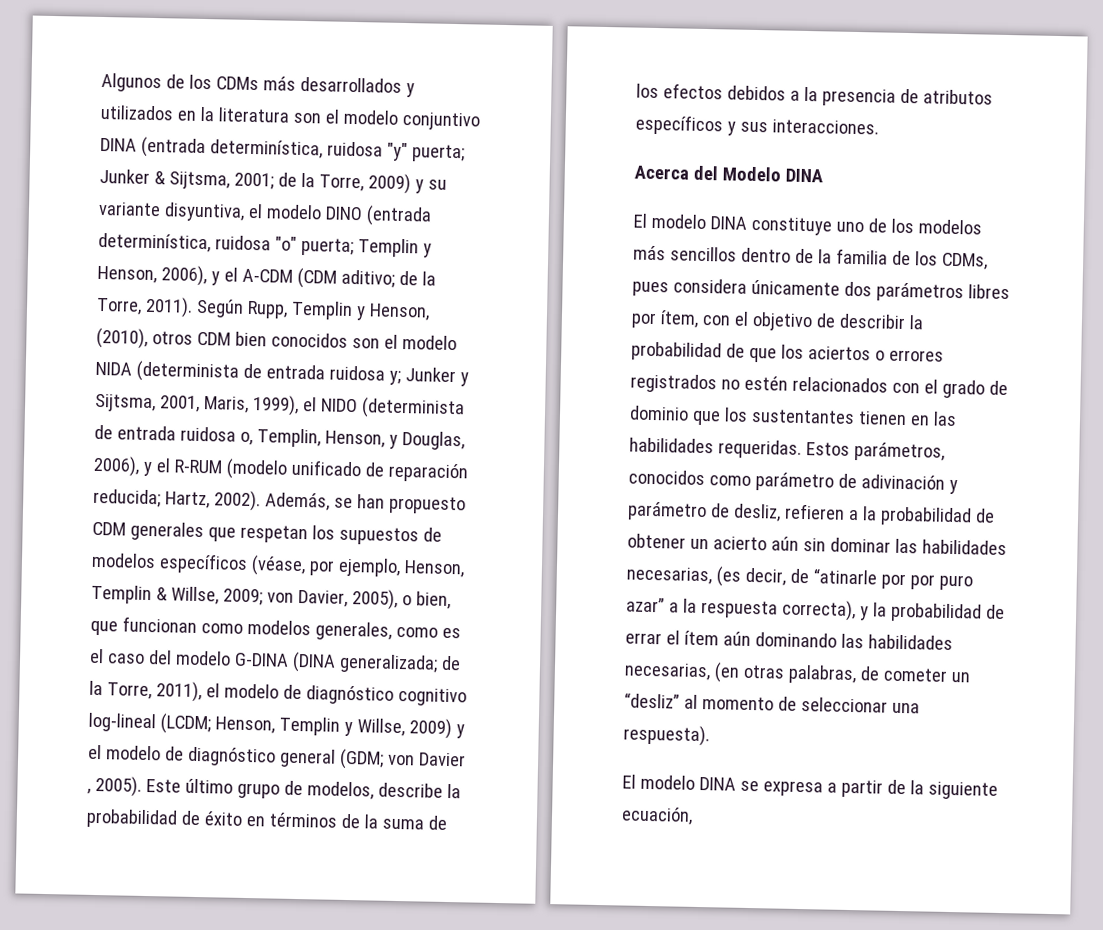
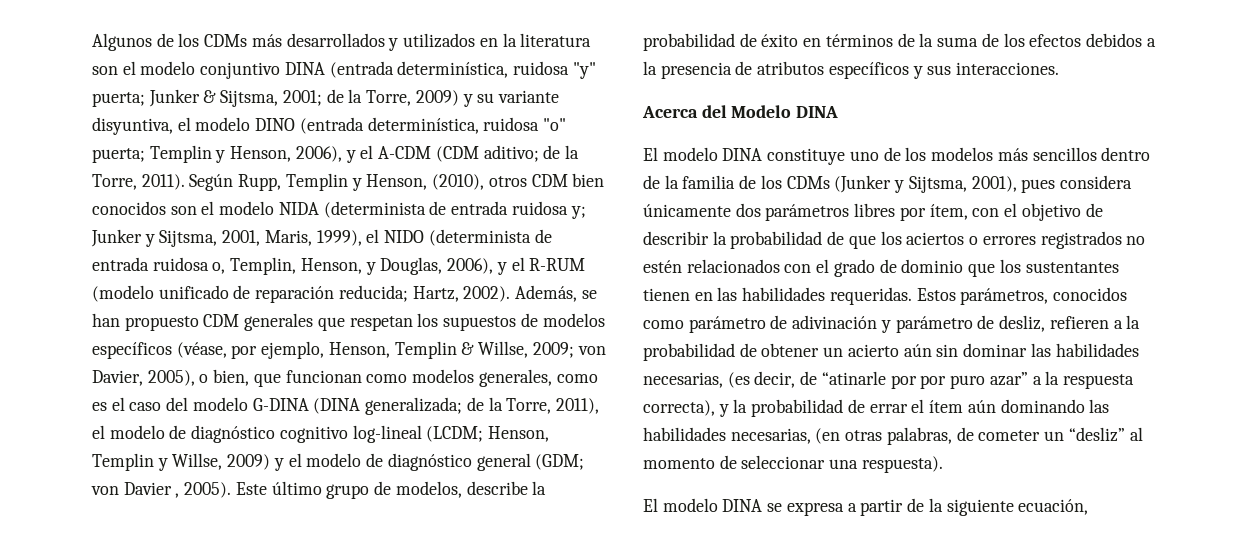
[940,252,988,270] CDMs, -> [786,175,1017,193] CDMs (Junker y Sijtsma, 2001),

